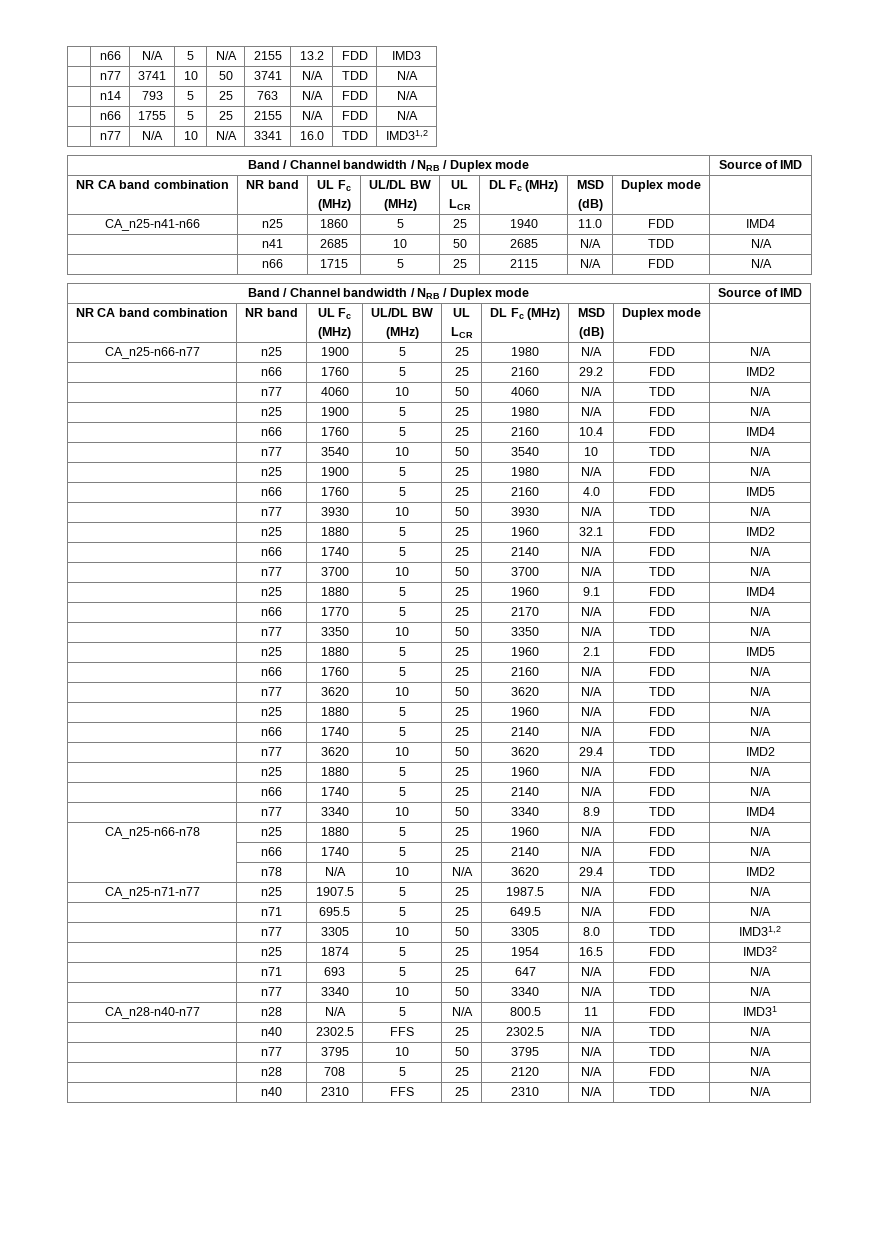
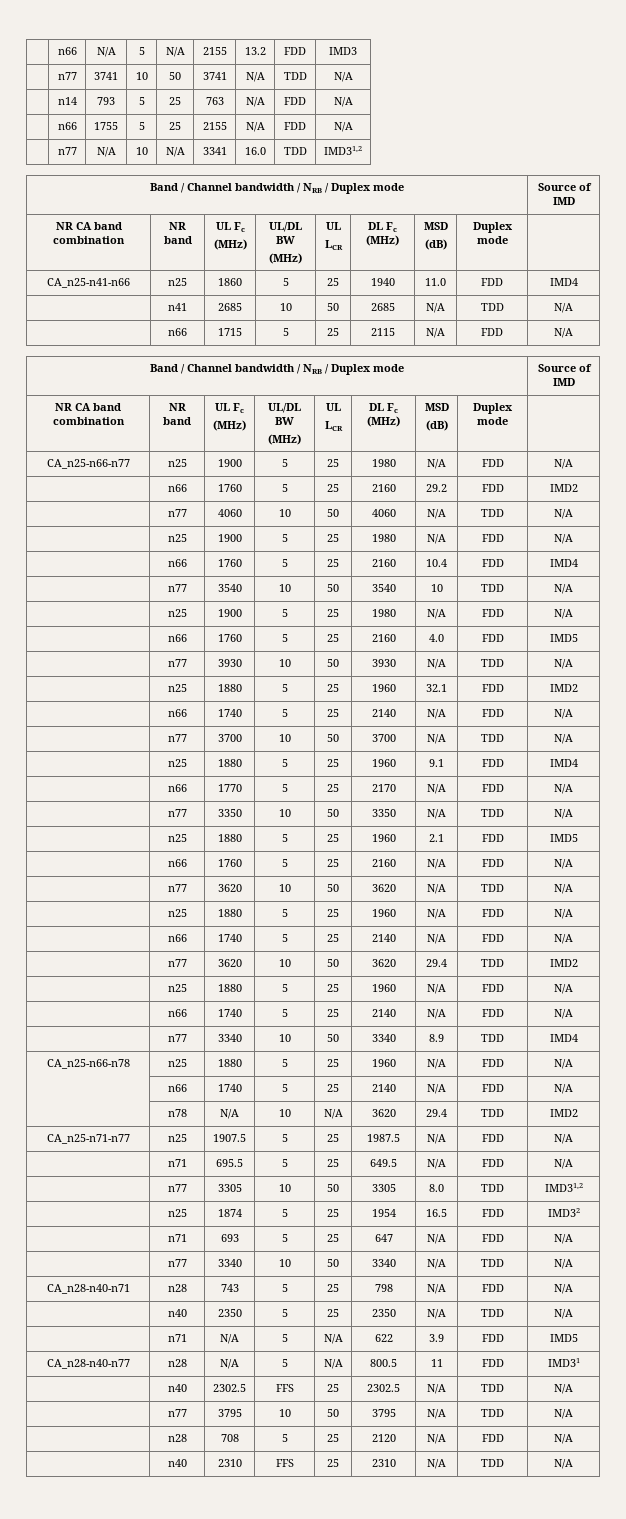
(771, 991) none -> [46,1284,130,1294] [167,1284,187,1292] [220,1284,239,1292] [281,1284,288,1292] [327,1284,339,1292] [374,1284,393,1292] [427,1284,446,1294] [481,1284,504,1292] [554,1284,573,1294] [167,1309,187,1317] [217,1309,242,1317] [281,1309,288,1317] [327,1309,339,1317] [371,1309,396,1317] [427,1309,446,1319] [481,1309,504,1317] [554,1309,573,1319] [167,1334,187,1342] [220,1334,239,1344] [281,1334,288,1342] [323,1334,343,1344] [374,1334,393,1342] [429,1334,444,1342] [481,1334,504,1342] [549,1334,578,1342] // CA_n28-n40-n71 | n28 | 743 | 5 | 25 | 798 | N/A | FDD | N/A // | n40 | 2350 | 5 | 25 | 2350 | N/A | TDD | N/A // | n71 | N/A | 5 | N/A | 622 | 3.9 | FDD | IMD5

